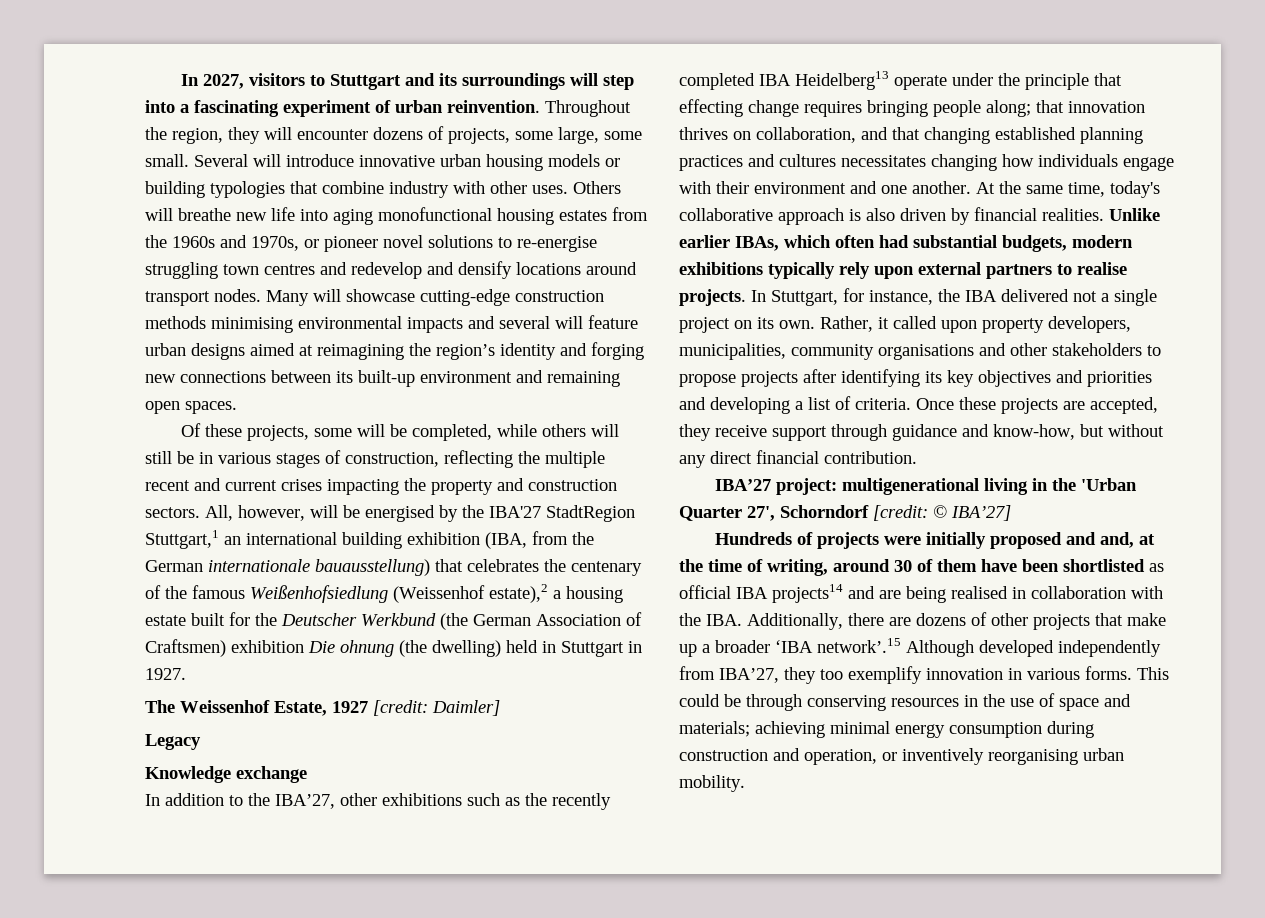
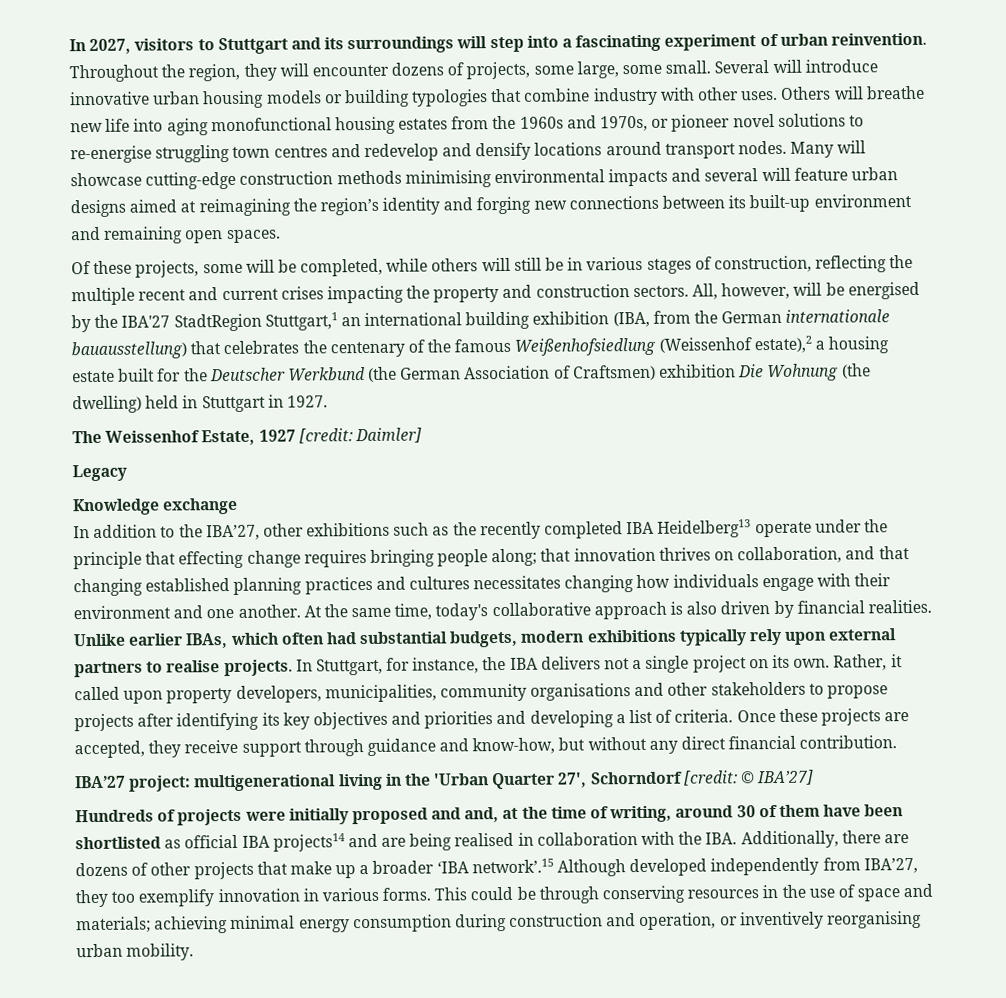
[340,640,394,657] ohnung -> [767,363,840,382] Wohnung
[1001,289,1069,302] delivered -> [540,656,601,670] delivers

